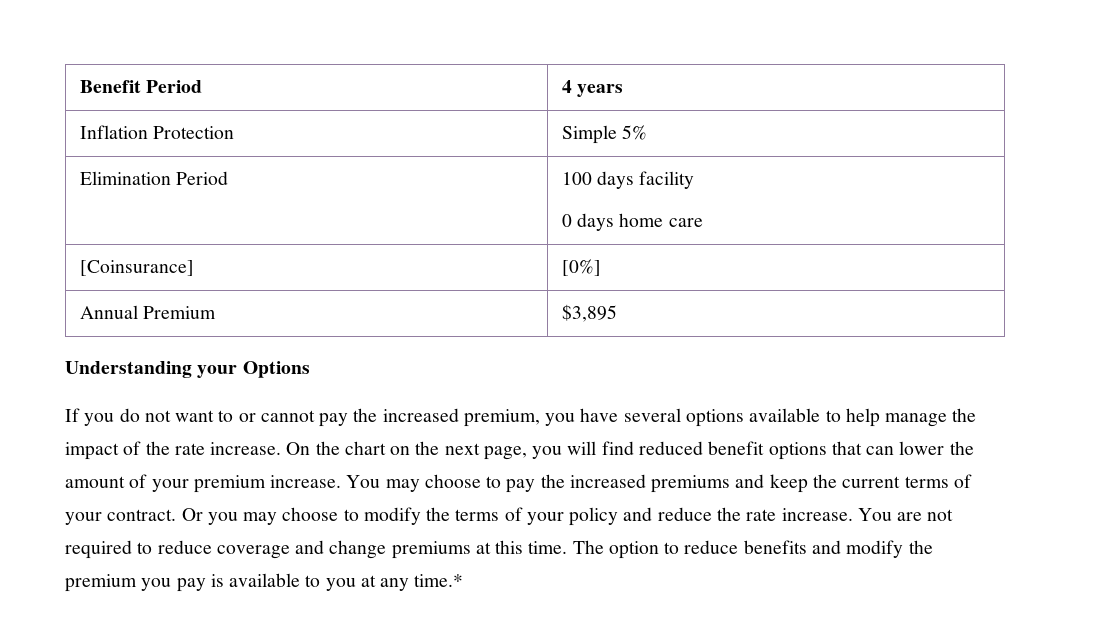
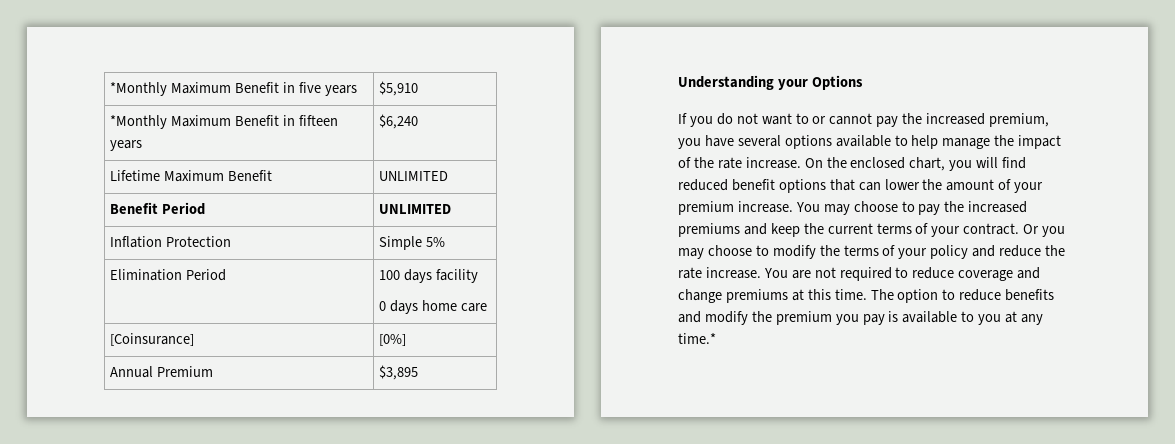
(79, 86) none -> [110,82,358,96] [379,81,419,96] [110,115,339,129] [110,140,143,151] [379,114,419,129] [110,170,273,182] [379,171,449,181] *Monthly Maximum Benefit in five years | $5,910 // *Monthly Maximum Benefit in fifteen years | $6,240 // Lifetime Maximum Benefit | UNLIMITED //
[561,80,624,97] 4 years -> [379,204,452,214] UNLIMITED
[344,441,527,460] chart on the next page, -> [850,157,946,171] enclosed chart,

